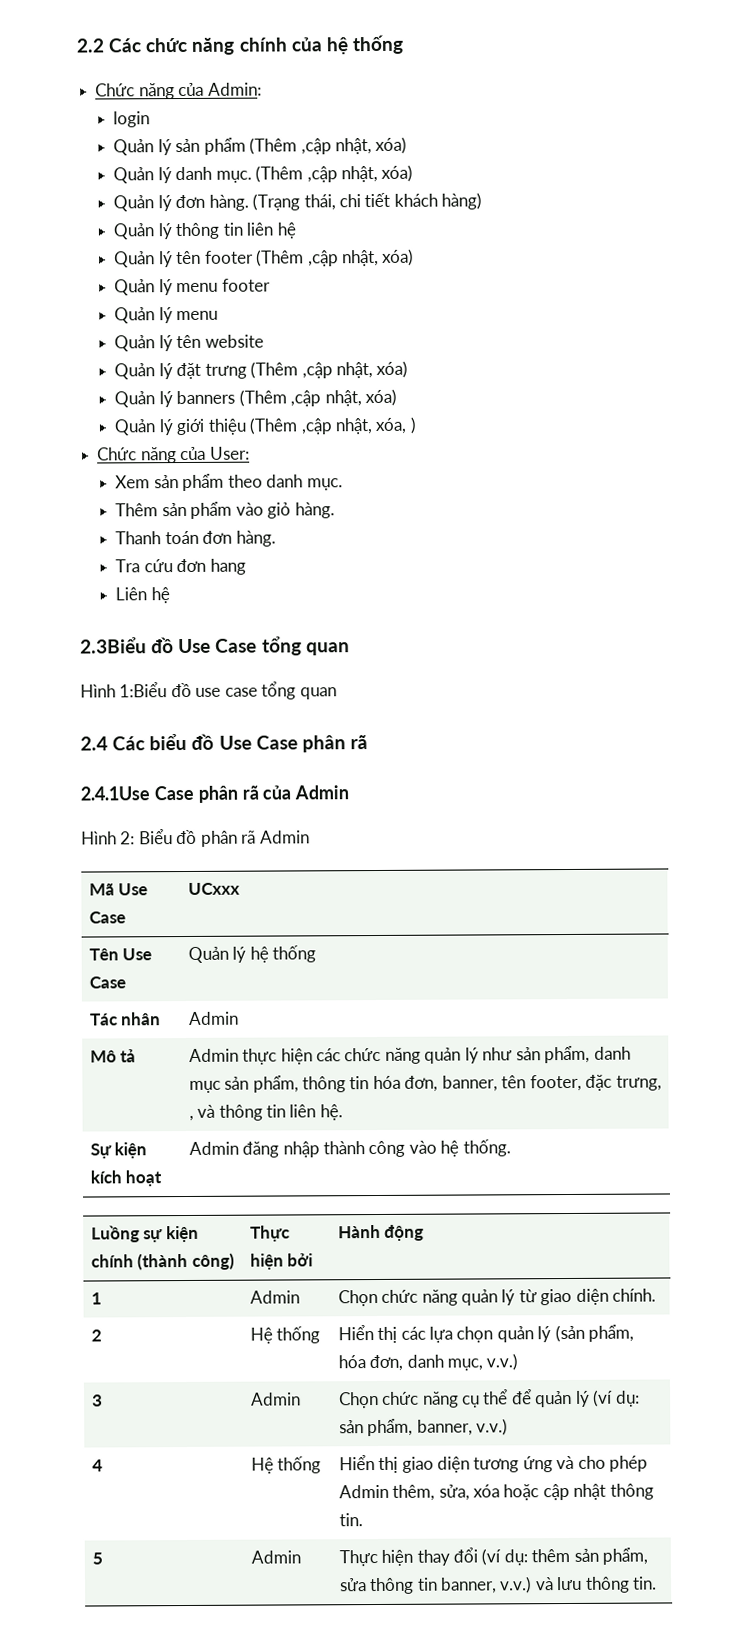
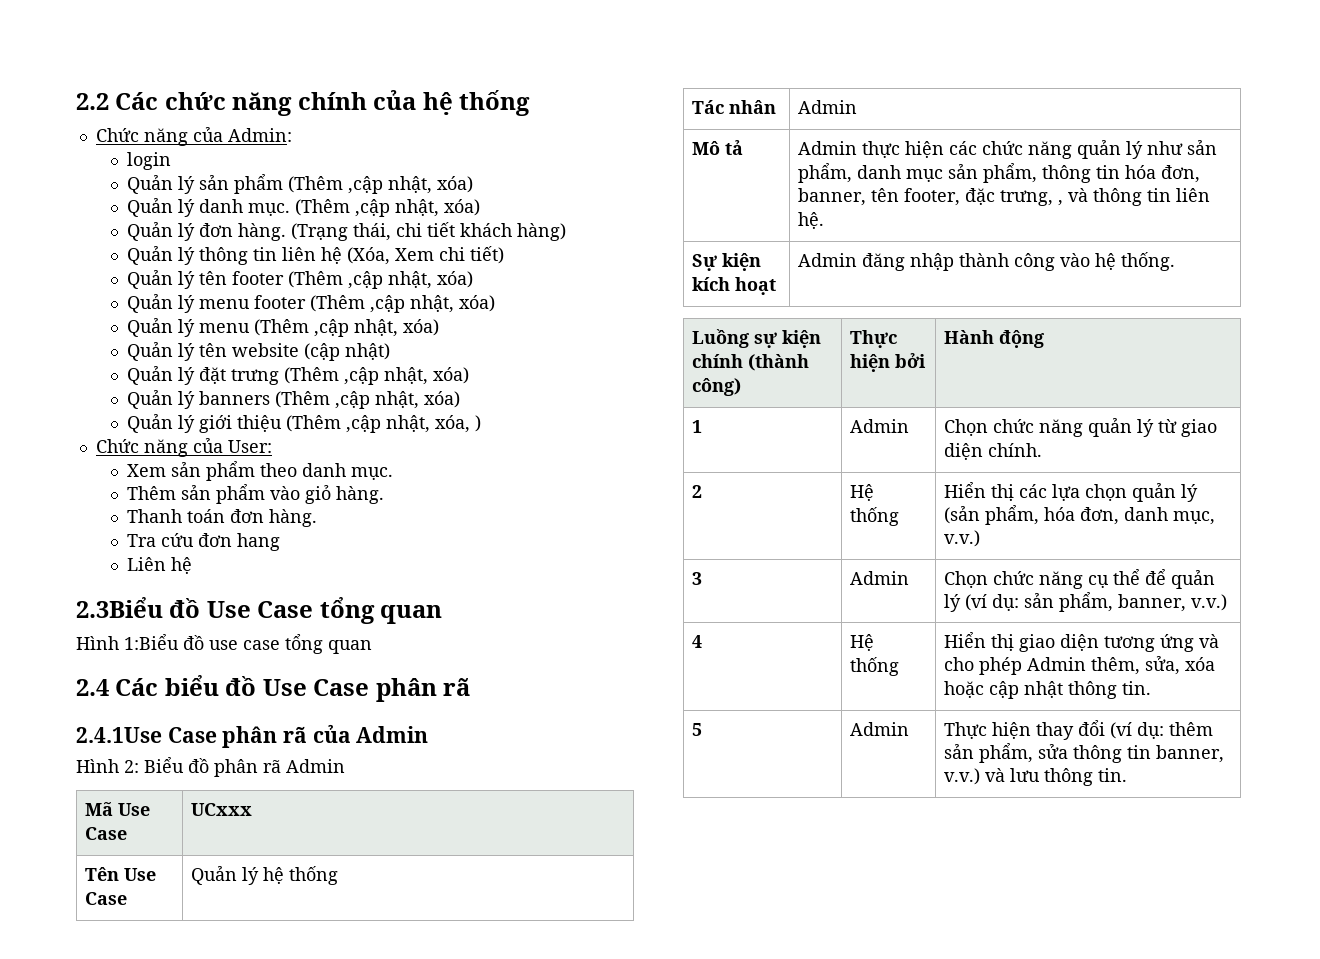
(296, 230) none -> [347,246,505,265] (Xóa, Xem chi tiết)
[114,307,219,324] // Quản lý menu -> [310,295,496,313] [127,318,440,337] (Thêm ,cập nhật, xóa) // Quản lý menu (Thêm ,cập nhật, xóa)
(264, 341) none -> [304,343,391,361] (cập nhật)

